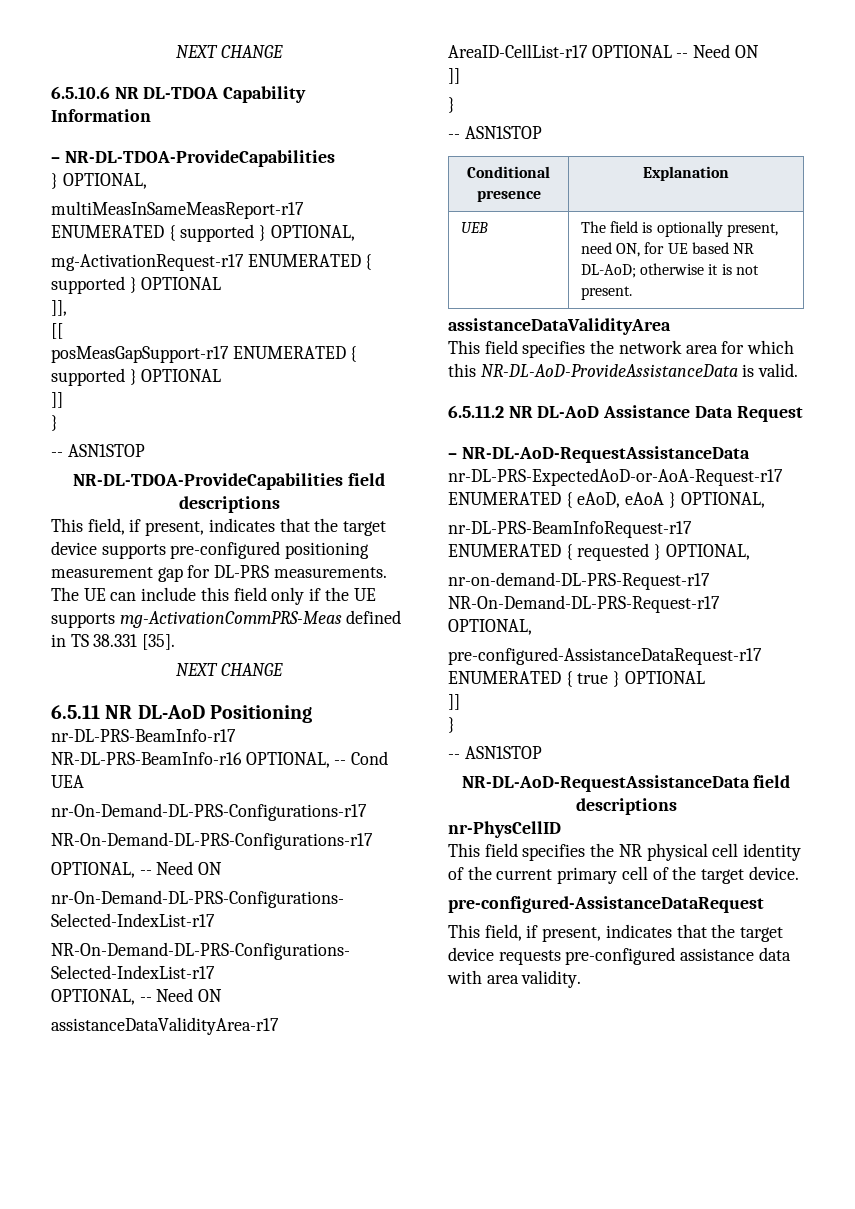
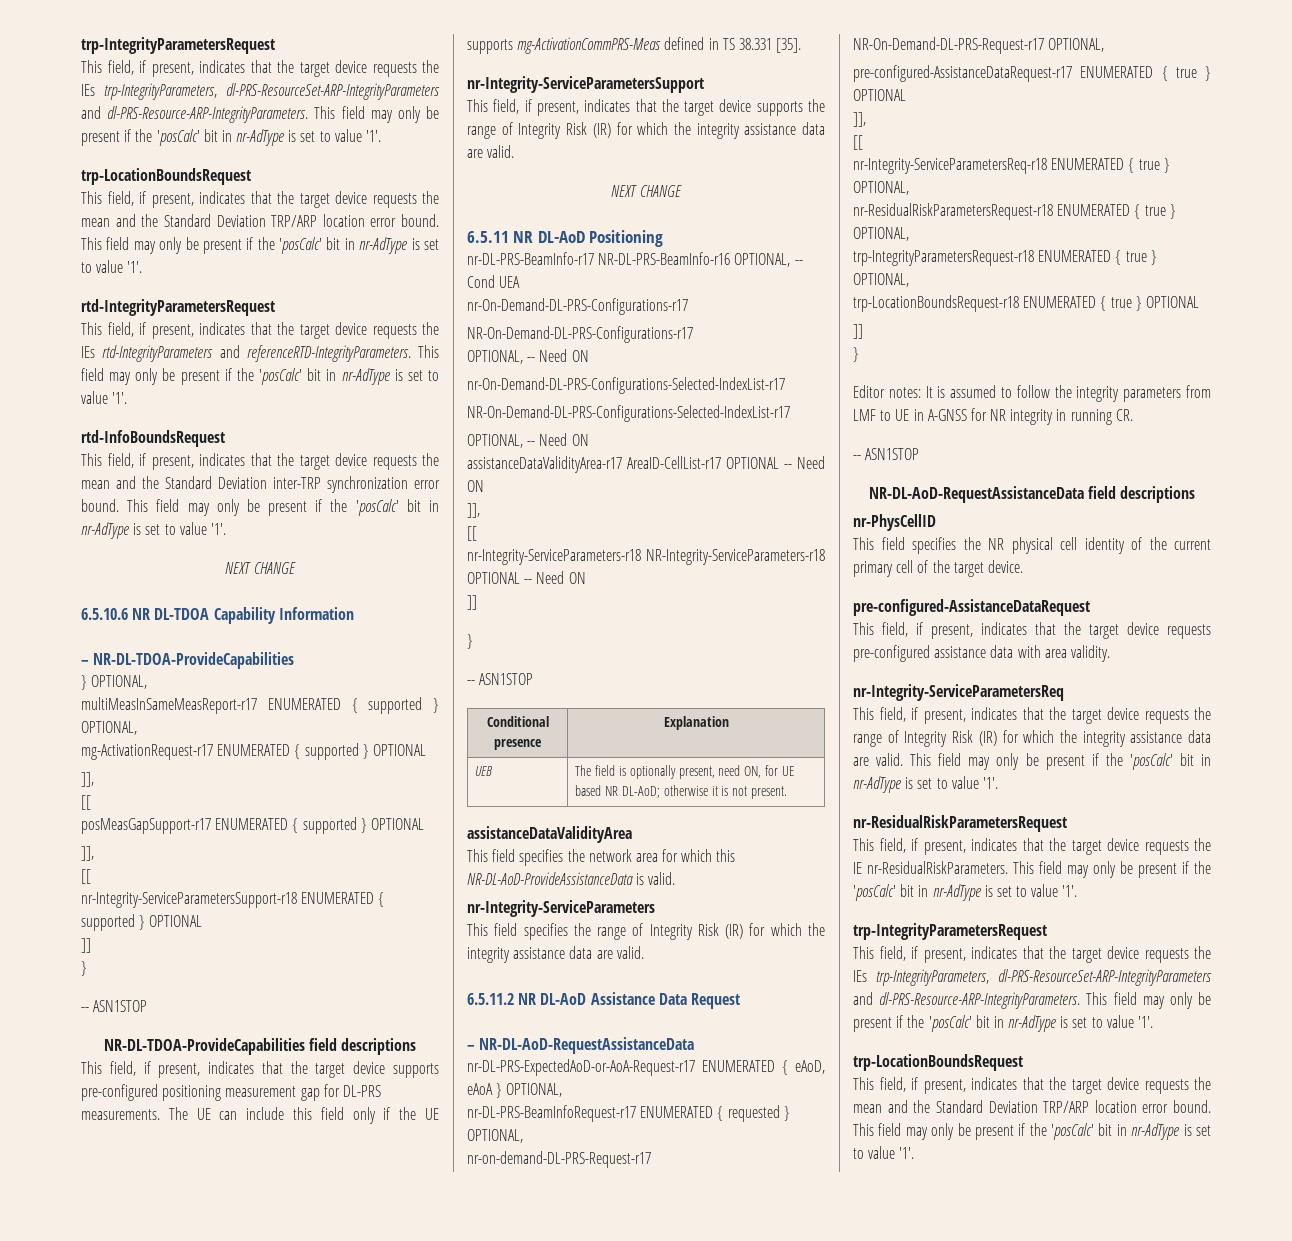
(176, 51) none -> [81,37,275,54] [81,60,439,77] [81,83,440,100] [81,106,440,123] [81,129,382,146] [81,168,251,185] [81,191,439,208] [81,214,439,227] [81,237,439,254] [81,260,143,273] [81,299,275,316] [81,322,439,339] [81,345,439,362] [81,368,439,385] [81,391,128,404] [81,430,225,447] [81,453,439,470] [81,476,440,493] [81,499,440,516] [81,522,226,539] trp-IntegrityParametersRequest // This field, if present, indicates that the target device requests the IEs trp-IntegrityParameters, dl-PRS-ResourceSet-ARP-IntegrityParameters and dl-PRS-Resource-ARP-IntegrityParameters. This field may only be present if the 'posCalc' bit in nr-AdType is set to value '1'. // trp-LocationBoundsRequest // This field, if present, indicates that the target device requests the mean and the Standard Deviation TRP/ARP location error bound. This field may only be present if the 'posCalc' bit in nr-AdType is set to value '1'. // rtd-IntegrityParametersRequest // This field, if present, indicates that the target device requests the IEs rtd-IntegrityParameters and referenceRTD-IntegrityParameters. This field may only be present if the 'posCalc' bit in nr-AdType is set to value '1'. // rtd-InfoBoundsRequest // This field, if present, indicates that the target device requests the mean and the Standard Deviation inter-TRP synchronization error bound. This field may only be present if the 'posCalc' bit in nr-AdType is set to value '1'. //
(222, 375) none -> [81,846,94,861] [81,869,91,884] [81,892,385,908] [81,914,203,931] // ]], // [[ // nr-Integrity-ServiceParametersSupport-r18 ENUMERATED { supported } OPTIONAL
(176, 642) none -> [467,76,704,93] [467,99,825,116] [467,122,825,139] [467,145,515,158] // nr-Integrity-ServiceParametersSupport // This field, if present, indicates that the target device supports the range of Integrity Risk (IR) for which the integrity assistance data are valid.
(759, 51) none -> [467,503,480,518] [467,526,477,541] [467,549,825,565] [467,571,586,584] // ]], // [[ // nr-Integrity-ServiceParameters-r18 NR-Integrity-ServiceParameters-r18 OPTIONAL -- Need ON
(799, 370) none -> [467,900,655,917] [467,923,825,940] [467,946,644,963] // nr-Integrity-ServiceParameters // This field specifies the range of Integrity Risk (IR) for which the integrity assistance data are valid.
[448,694,460,710] [448,717,455,733] ]] // } -> [853,112,866,127] [853,135,863,150] [853,158,1170,174] [853,181,909,195] [853,203,1176,220] [853,227,909,241] [853,250,1157,266] [853,273,909,287] [853,295,1199,312] [853,324,863,339] [853,347,859,362] [853,385,1211,402] [853,408,1133,425] ]], // [[ // nr-Integrity-ServiceParametersReq-r18 ENUMERATED { true } OPTIONAL, // nr-ResidualRiskParametersRequest-r18 ENUMERATED { true } OPTIONAL, // trp-IntegrityParametersRequest-r18 ENUMERATED { true } OPTIONAL, // trp-LocationBoundsRequest-r18 ENUMERATED { true } OPTIONAL // ]] // } // Editor notes: It is assumed to follow the integrity parameters from LMF to UE in A-GNSS for NR integrity in running CR.
(582, 979) none -> [853,684,1064,701] [853,707,1211,724] [853,730,1211,747] [853,753,1211,770] [853,776,998,793] [853,815,1067,832] [853,838,1211,855] [853,861,1211,878] [853,884,1078,901] [853,923,1047,940] [853,946,1211,963] [853,969,1212,986] [853,992,1211,1009] [853,1015,1154,1032] [853,1054,1023,1071] [853,1077,1211,1094] [853,1100,1211,1113] [853,1123,1211,1140] [853,1146,915,1159] // nr-Integrity-ServiceParametersReq // This field, if present, indicates that the target device requests the range of Integrity Risk (IR) for which the integrity assistance data are valid. This field may only be present if the 'posCalc' bit in nr-AdType is set to value '1'. // nr-ResidualRiskParametersRequest // This field, if present, indicates that the target device requests the IE nr-ResidualRiskParameters. This field may only be present if the 'posCalc' bit in nr-AdType is set to value '1'. // trp-IntegrityParametersRequest // This field, if present, indicates that the target device requests the IEs trp-IntegrityParameters, dl-PRS-ResourceSet-ARP-IntegrityParameters and dl-PRS-Resource-ARP-IntegrityParameters. This field may only be present if the 'posCalc' bit in nr-AdType is set to value '1'. // trp-LocationBoundsRequest // This field, if present, indicates that the target device requests the mean and the Standard Deviation TRP/ARP location error bound. This field may only be present if the 'posCalc' bit in nr-AdType is set to value '1'.

